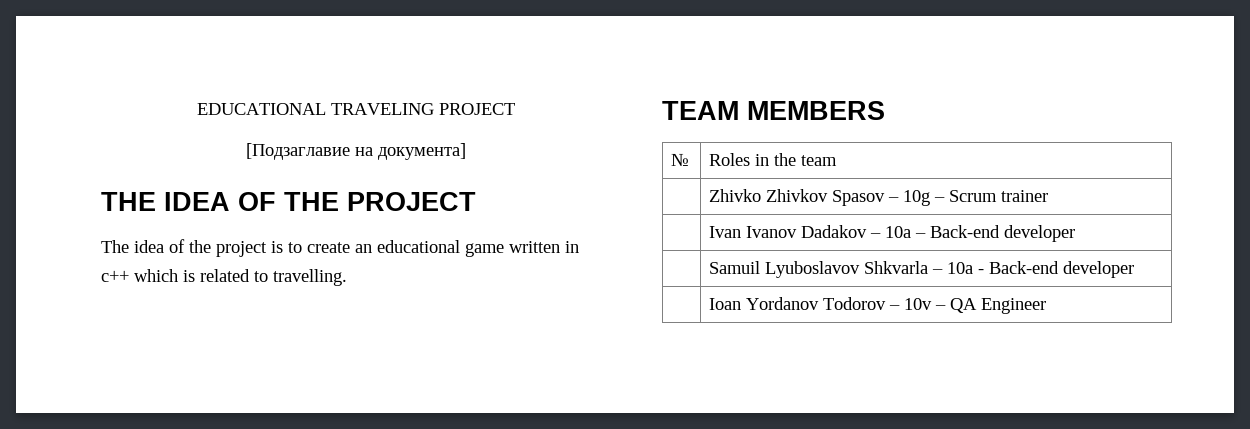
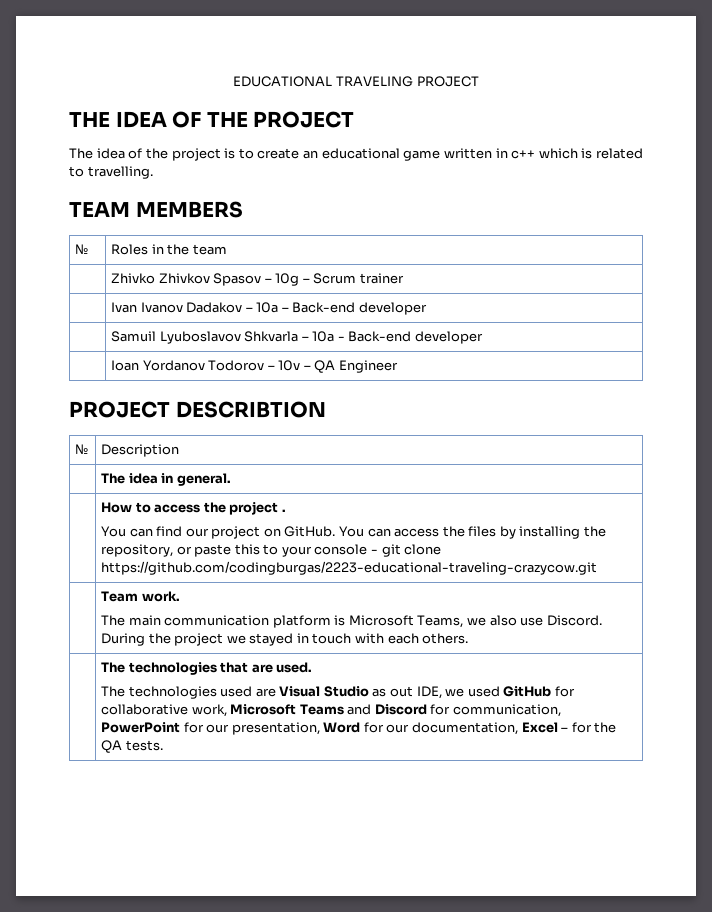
[246,143,466,160] // [Подзаглавие на документа] -> (479, 81) none
(1046, 306) none -> [69,401,326,418] [75,444,89,454] [101,444,180,457] [101,473,231,486] [101,501,286,515] [101,526,606,539] [101,544,442,557] [101,561,598,575] [101,591,180,602] [101,615,602,628] [101,633,469,646] [101,662,313,675] [101,686,575,699] [101,704,561,717] [101,722,617,735] [101,740,163,753] // PROJECT DESCRIBTION // № | Description // | The idea in general. // | How to access the project . // You can find our project on GitHub. You can access the files by installing the repository, or paste this to your console - git clone https://github.com/codingburgas/2223-educational-traveling-crazycow.git // | Team work. // The main communication platform is Microsoft Teams, we also use Discord. During the project we stayed in touch with each others. // | The technologies that are used. // The technologies used are Visual Studio as out IDE, we used GitHub for collaborative work, Microsoft Teams and Discord for communication, PowerPoint for our presentation, Word for our documentation, Excel – for the QA tests.

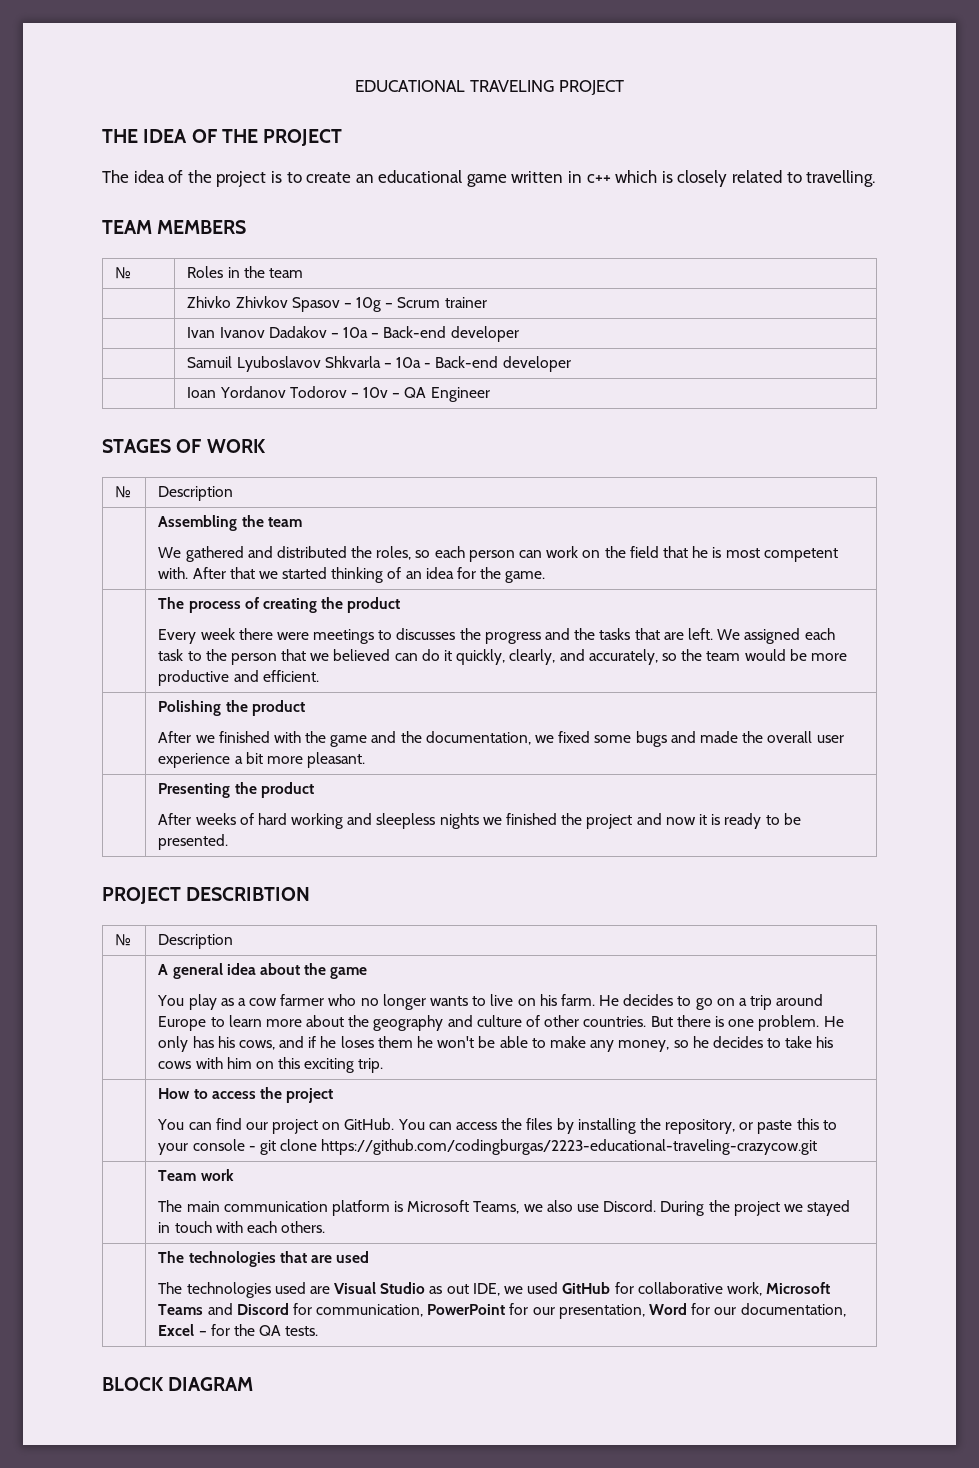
(593, 153) none -> [677,170,728,187] closely
[69,401,326,418] [75,444,89,454] [101,444,180,457] [101,473,231,486] PROJECT DESCRIBTION // № | Description // | The idea in general. -> [102,439,266,453] [115,486,132,498] [158,486,234,501] [158,515,302,531] [158,546,838,562] [158,567,546,583] [158,597,401,613] [158,628,835,644] [158,649,847,665] [158,670,319,686] [158,700,305,716] [158,731,844,747] [158,752,366,768] [158,782,314,798] [158,813,801,829] [158,834,229,850] [102,887,311,904] [115,934,132,946] [158,934,234,949] [158,963,368,979] [157,994,824,1010] [158,1015,844,1031] [158,1036,834,1052] [158,1057,384,1073] STAGES OF WORK // № | Description // | Assembling the team // We gathered and distributed the roles, so each person can work on the field that he is most competent with. After that we started thinking of an idea for the game. // | The process of creating the product // Every week there were meetings to discusses the progress and the tasks that are left. We assigned each task to the person that we believed can do it quickly, clearly, and accurately, so the team would be more productive and efficient. // | Polishing the product // After we finished with the game and the documentation, we fixed some bugs and made the overall user experience a bit more pleasant. // | Presenting the product // After weeks of hard working and sleepless nights we finished the project and now it is ready to be presented. // PROJECT DESCRIBTION // № | Description // | A general idea about the game // You play as a cow farmer who no longer wants to live on his farm. He decides to go on a trip around Europe to learn more about the geography and culture of other countries. But there is one problem. He only has his cows, and if he loses them he won't be able to make any money, so he decides to take his cows with him on this exciting trip.
[281,509,286,512] . -> (334, 1095) none
[141,591,180,602] work. -> [200,1169,234,1181] work
[276,662,313,673] used. -> [336,1251,370,1263] used
(163, 745) none -> [102,1377,254,1391] // BLOCK DIAGRAM

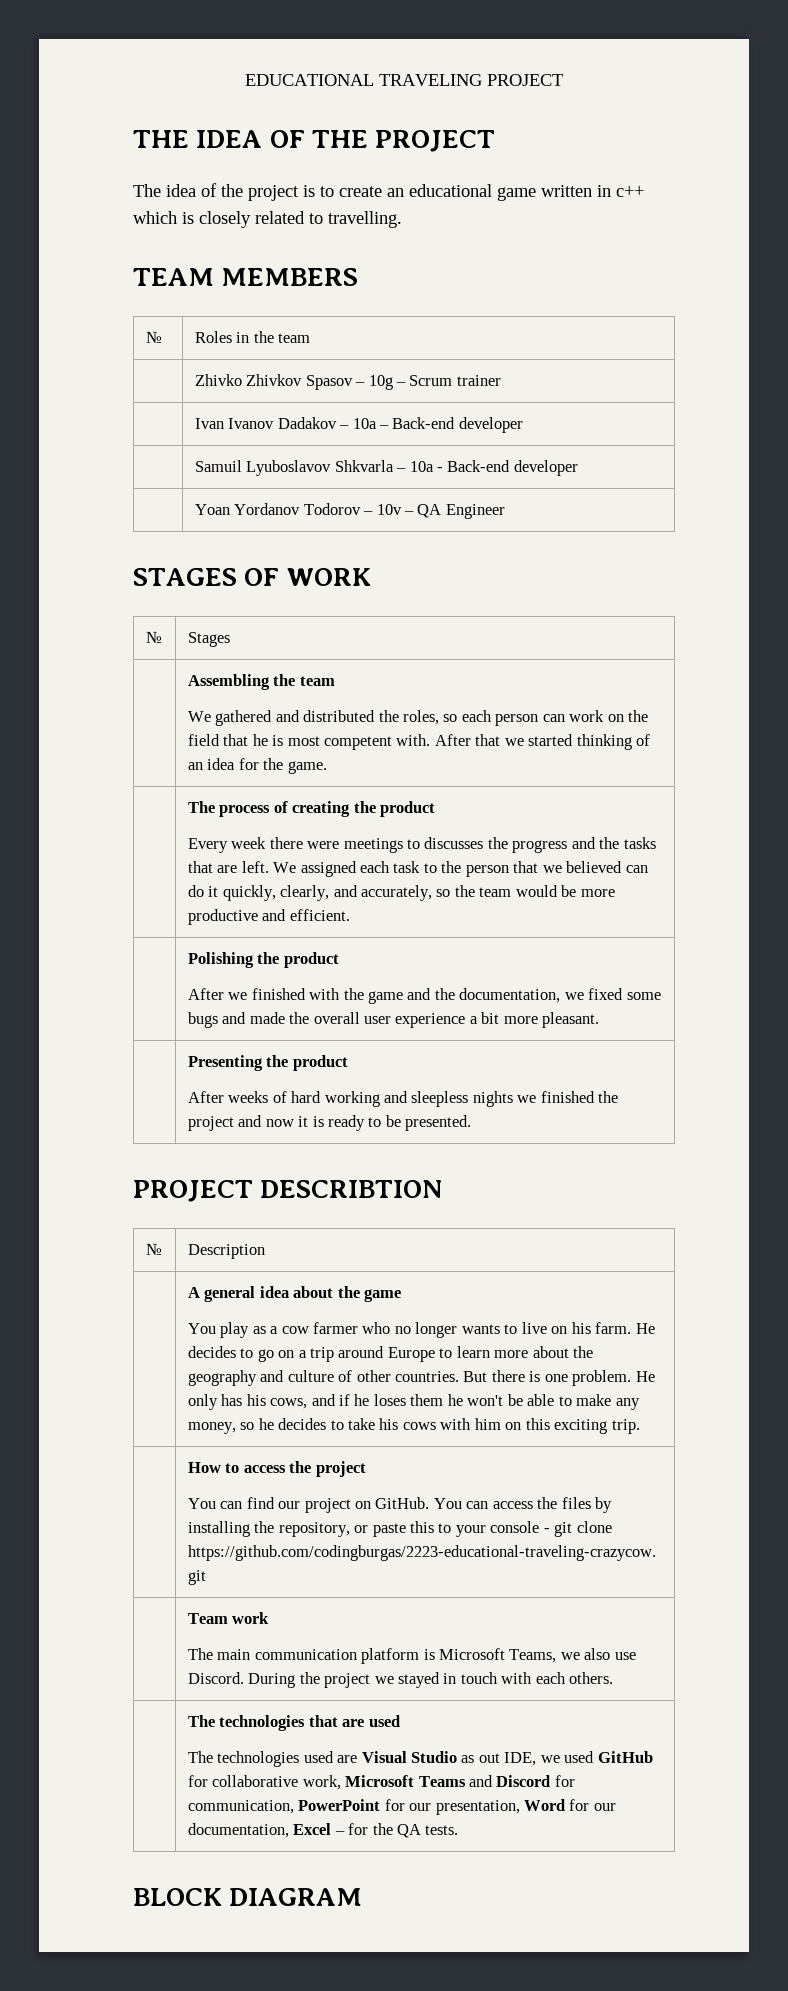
[187,387,217,398] Ioan -> [194,504,230,515] Yoan
[158,486,234,501] Description -> [187,632,230,647] Stages

